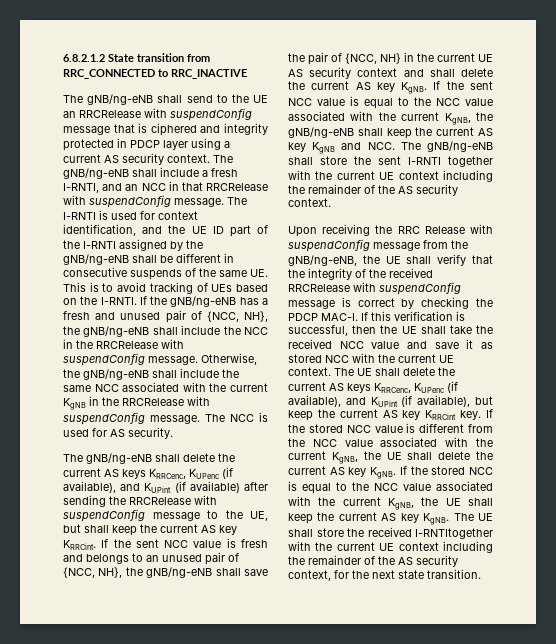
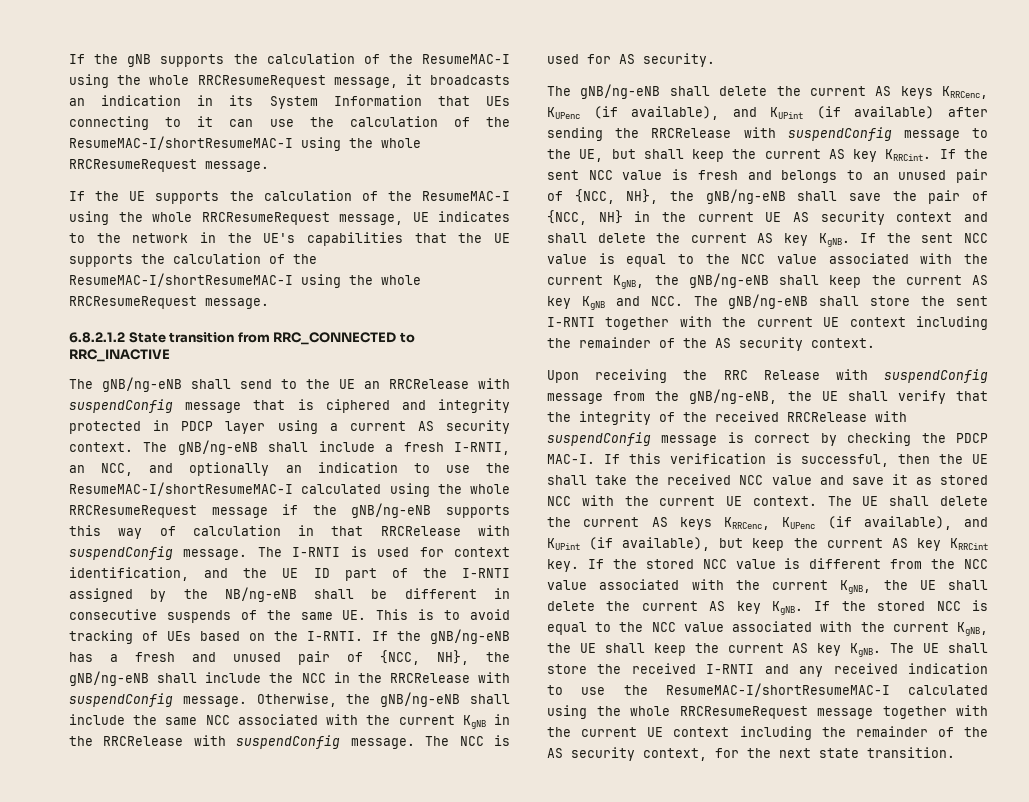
(63, 58) none -> [69,53,510,67] [69,74,511,88] [69,95,511,109] [69,116,510,130] [69,136,421,151] [69,159,269,172] [69,190,510,204] [69,211,510,225] [69,232,511,246] [69,253,317,267] [69,273,421,288] [69,296,269,309] If the gNB supports the calculation of the ResumeMAC-I using the whole RRCResumeRequest message, it broadcasts an indication in its System Information that UEs connecting to it can use the calculation of the ResumeMAC-I/shortResumeMAC-I using the whole RRCResumeRequest message. // If the UE supports the calculation of the ResumeMAC-I using the whole RRCResumeRequest message, UE indicates to the network in the UE's capabilities that the UE supports the calculation of the ResumeMAC-I/shortResumeMAC-I using the whole RRCResumeRequest message. //
[102,183,166,191] and an NCC -> [69,462,510,476] [69,482,510,497] [69,503,510,518] [69,525,281,539] an NCC, and optionally an indication to use the ResumeMAC-I/shortResumeMAC-I calculated using the whole RRCResumeRequest message if the gNB/ng-eNB supports this way of calculation
[63,254,129,265] gNB/ng-eNB -> [224,587,297,602] NB/ng-eNB
[415,528,493,539] I-RNTItogether -> [706,663,988,677] [547,683,988,697] [547,705,947,719] I-RNTI and any received indication to use the ResumeMAC-I/shortResumeMAC-I calculated using the whole RRCResumeRequest message together

